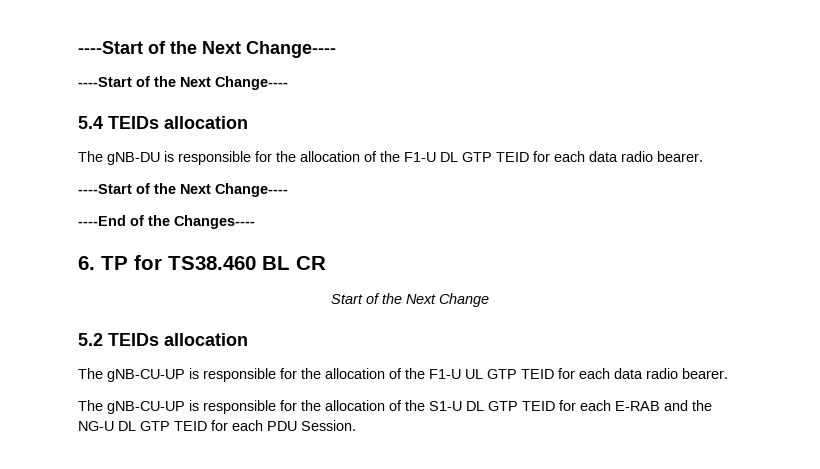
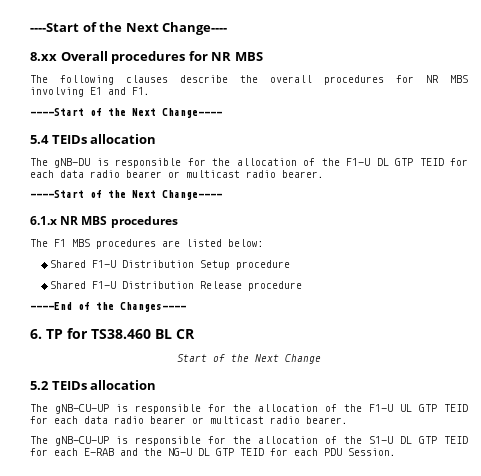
[78,41,336,58] ----Start of the Next Change---- -> [30,22,228,35] [30,51,263,64] [30,75,468,85] [30,87,150,97] ----Start of the Next Change---- // 8.xx Overall procedures for NR MBS // The following clauses describe the overall procedures for NR MBS involving E1 and F1.
(653, 156) none -> [126,170,276,178] bearer or multicast radio
(288, 190) none -> [30,216,178,228] [30,239,264,249] [50,260,291,270] [50,281,303,291] // 6.1.x NR MBS procedures // The F1 MBS procedures are listed below: // Shared F1-U Distribution Setup procedure // Shared F1-U Distribution Release procedure
(678, 373) none -> [150,416,300,424] bearer or multicast radio

